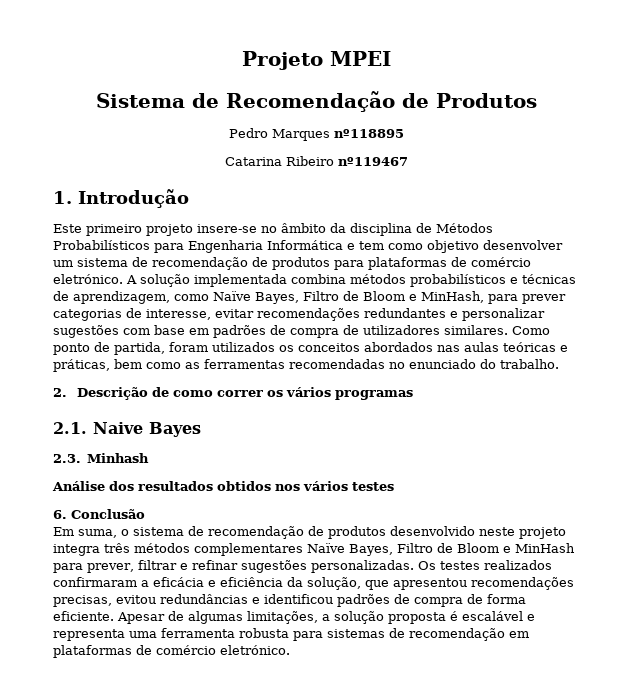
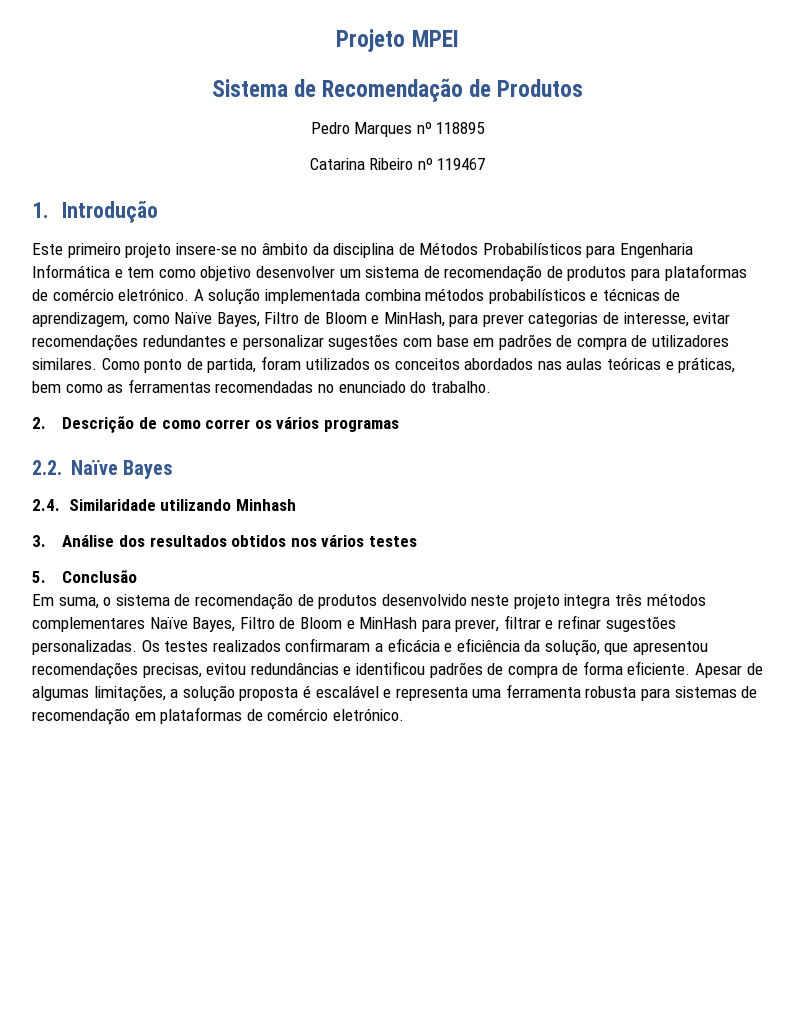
[334,129,404,138] nº118895 -> [416,122,486,134] nº 118895
[338,157,408,166] nº119467 -> [417,158,486,170] nº 119467
[53,422,144,434] 2.1. Naive -> [32,460,118,475] 2.2. Naïve
[53,454,81,463] 2.3. -> [32,499,232,511] 2.4. Similaridade utilizando
(150, 458) none -> [32,535,46,547] 3.
[53,510,67,519] 6. -> [32,571,46,583] 5.

